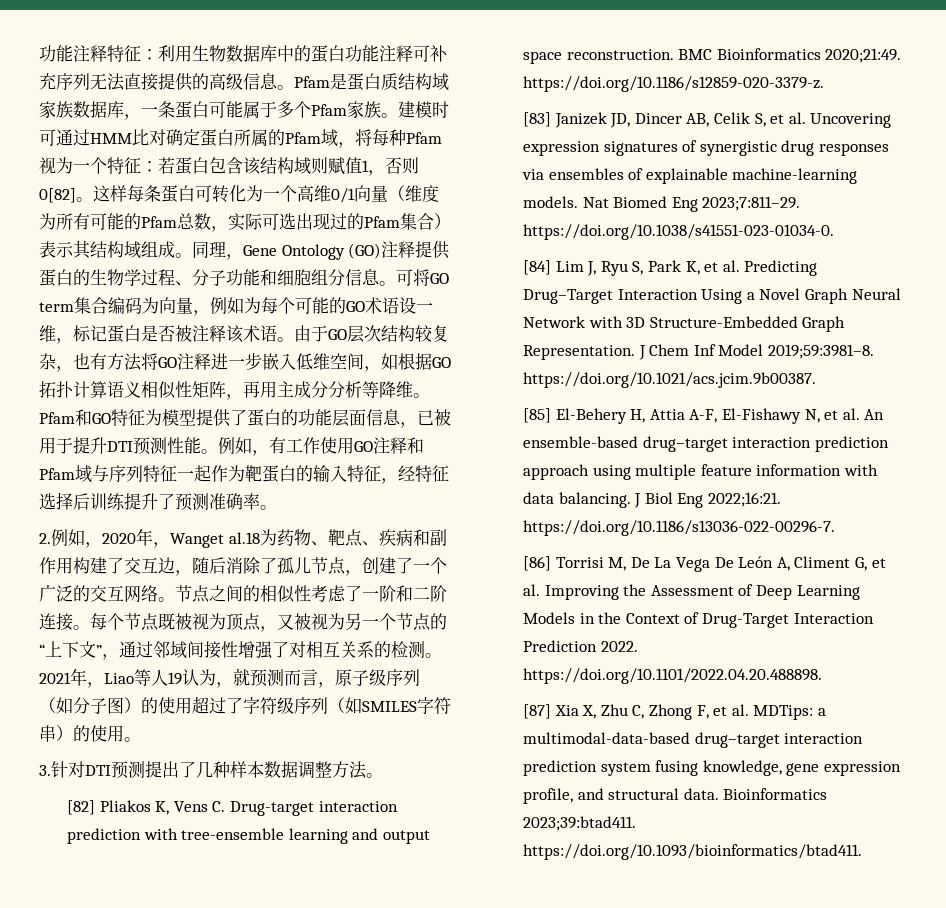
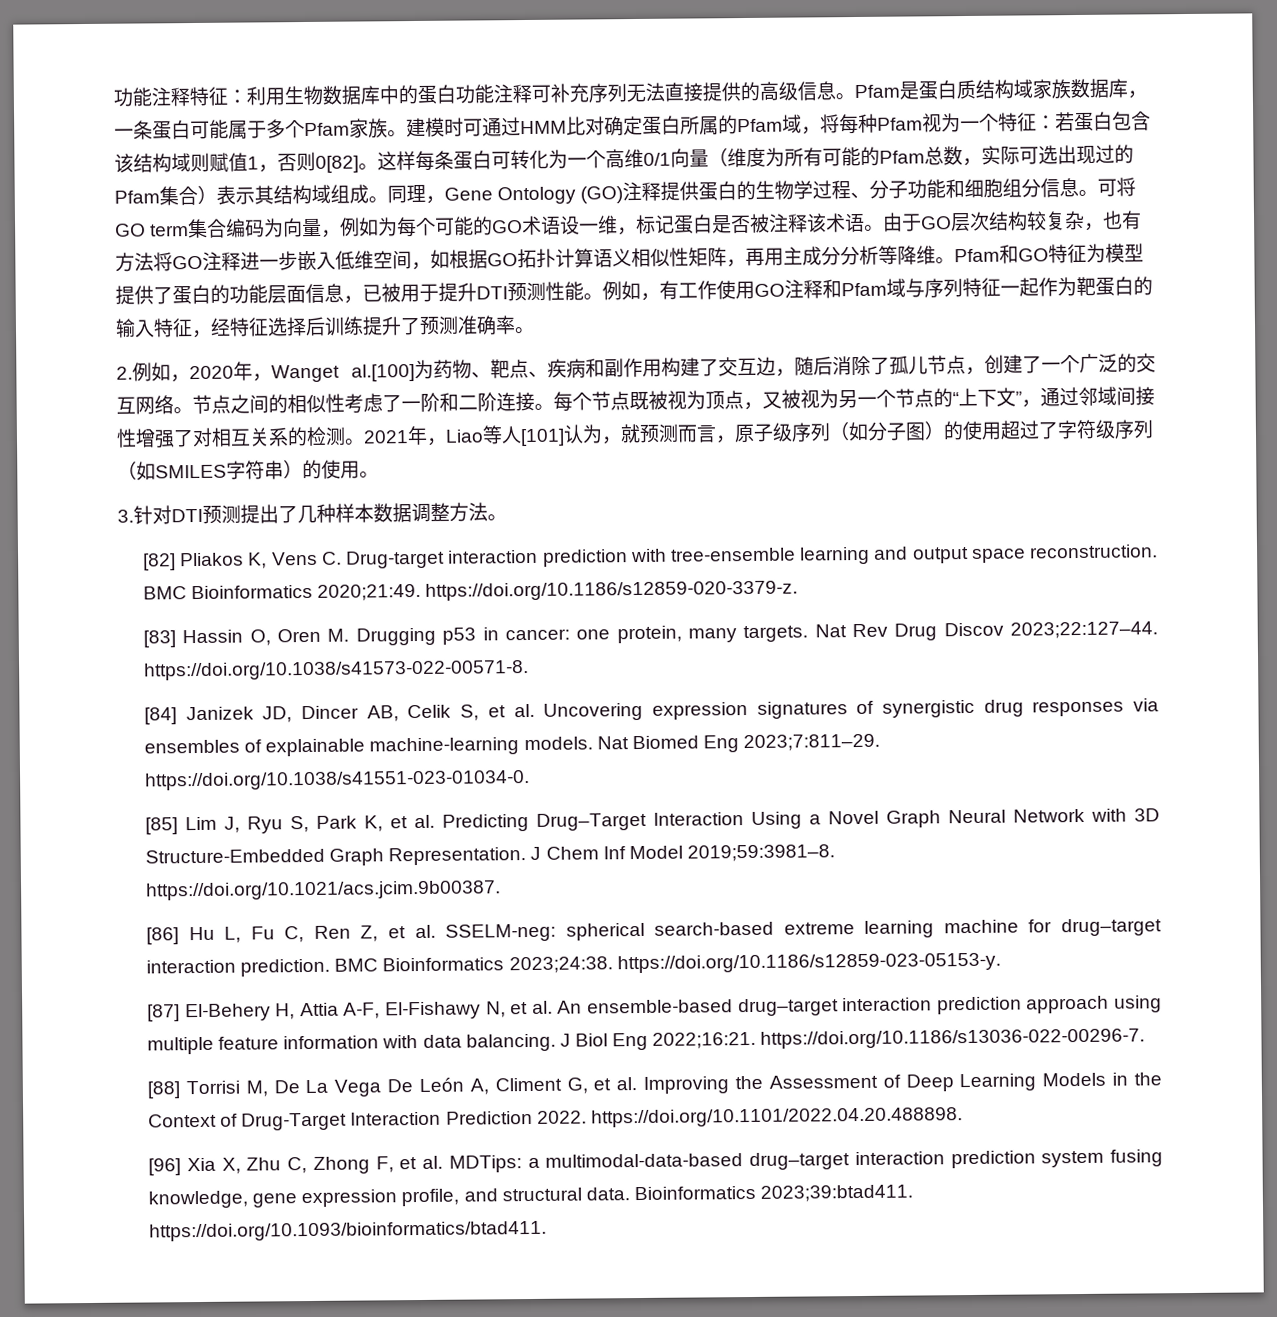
[228,532,260,544] al.18 -> [350,364,415,382] al.[100]
[168,672,182,685] 19 -> [520,428,565,447] [101]
(552, 119) none -> [182,621,1158,646] [144,659,530,681] [144,707,178,725] Hassin O, Oren M. Drugging p53 in cancer: one protein, many targets. Nat Rev Drug Discov 2023;22:127–44. https://doi.org/10.1038/s41573-022-00571-8. // [84]
[523,260,552,275] [84] -> [145,817,179,835] [85]
[523,408,552,423] [85] -> [146,918,1162,945] [146,952,1001,977] [147,1004,181,1022] [86] Hu L, Fu C, Ren Z, et al. SSELM-neg: spherical search-based extreme learning machine for drug–target interaction prediction. BMC Bioinformatics 2023;24:38. https://doi.org/10.1186/s12859-023-05153-y. // [87]
[523,556,552,571] [86] -> [147,1081,181,1099] [88]
[523,704,552,719] [87] -> [148,1158,182,1176] [96]

